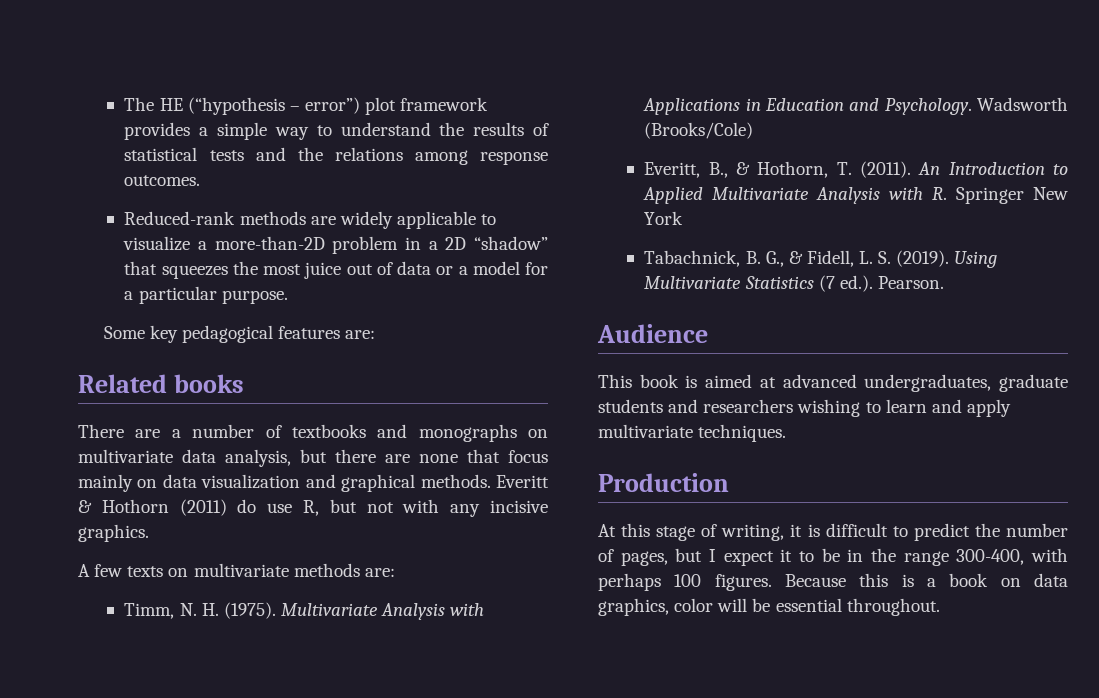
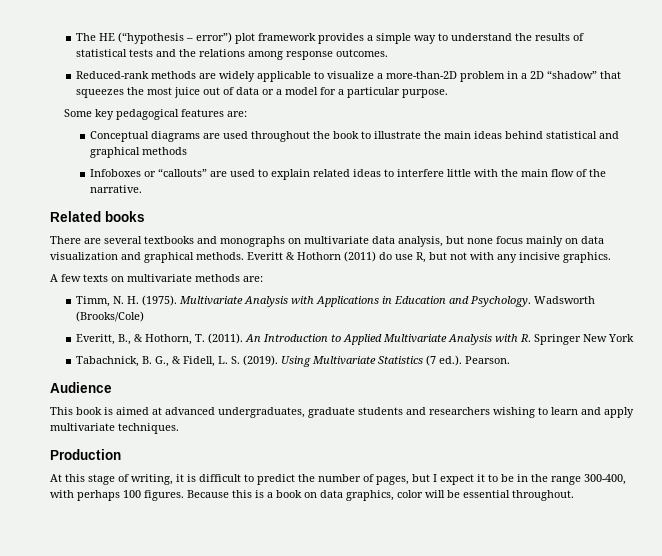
(376, 334) none -> [89,131,619,142] [89,147,187,158] [89,168,606,180] [89,185,142,193] // Conceptual diagrams are used throughout the book to illustrate the main ideas behind statistical and graphical methods // Infoboxes or “callouts” are used to explain related ideas to interfere little with the main flow of the narrative.
[171,424,282,438] a number of -> [104,236,142,244] several
[300,449,500,463] but there are none that -> [446,236,493,244] but none

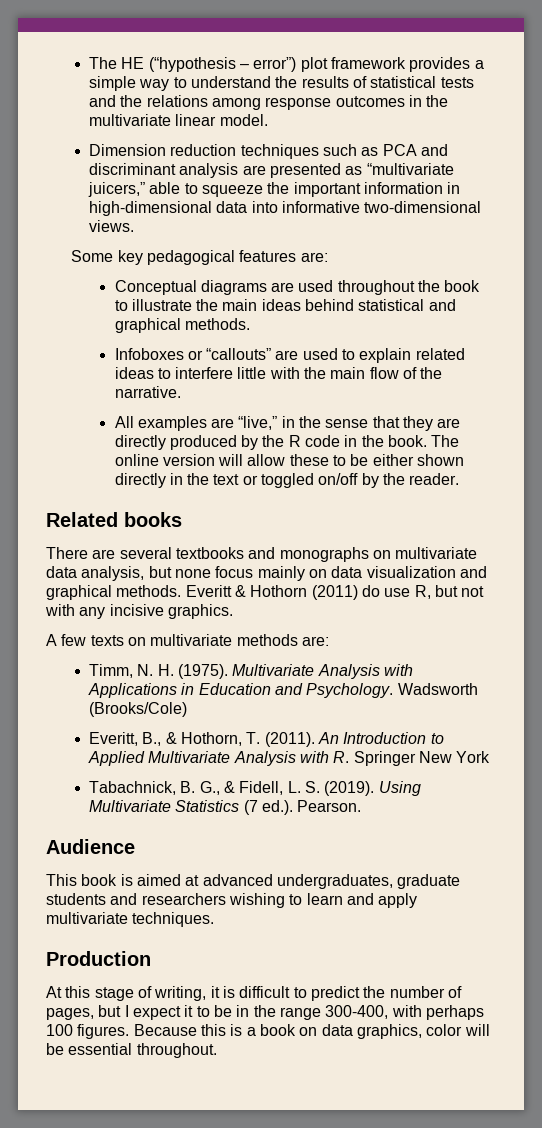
[335,49,388,57] [75,70,621,82] [75,87,448,98] outcomes. // Reduced-rank methods are widely applicable to visualize a more-than-2D problem in a 2D “shadow” that squeezes the most juice out of data or a model for a particular purpose. -> [335,95,449,107] [89,114,268,126] [89,144,448,159] [89,163,454,178] [88,182,461,197] [89,201,482,216] [89,220,135,232] outcomes in the multivariate linear model. // Dimension reduction techniques such as PCA and discriminant analysis are presented as “multivariate juicers,” able to squeeze the important information in high-dimensional data into informative two-dimensional views.
[141,147,187,155] methods -> [184,318,250,330] methods.
(142, 189) none -> [114,416,461,431] [114,435,460,450] [114,454,465,466] [114,473,460,488] // All examples are “live,” in the sense that they are directly produced by the R code in the book. The online version will allow these to be either shown directly in the text or toggled on/off by the reader.

